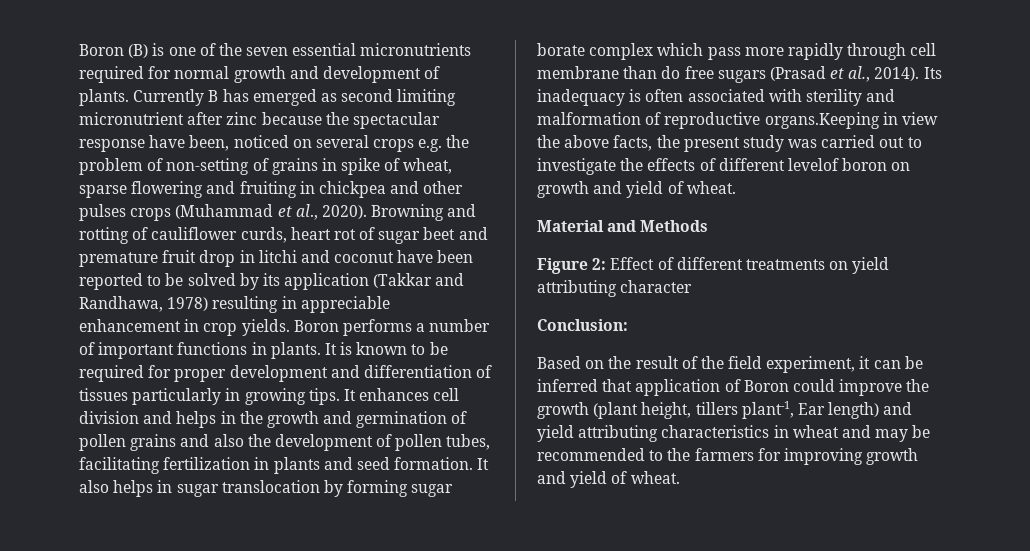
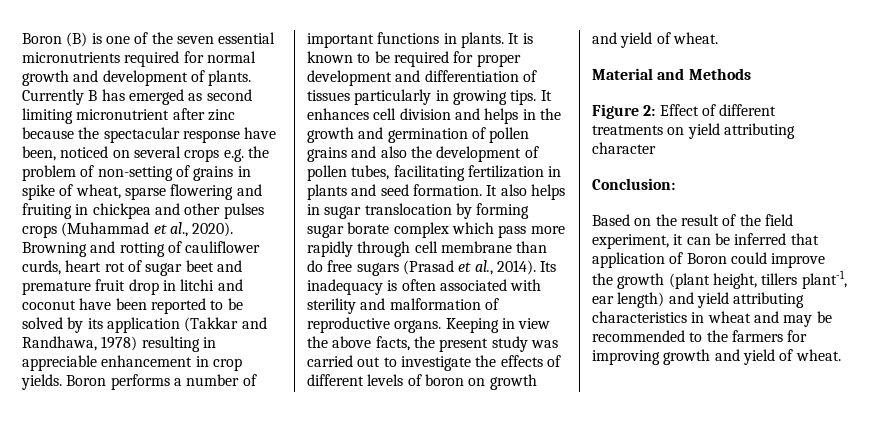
[764,112,880,129] organs.Keeping -> [394,318,499,333] organs. Keeping
[787,158,839,171] levelof -> [367,374,422,386] levels of
[797,403,825,415] Ear -> [592,296,614,304] ear

